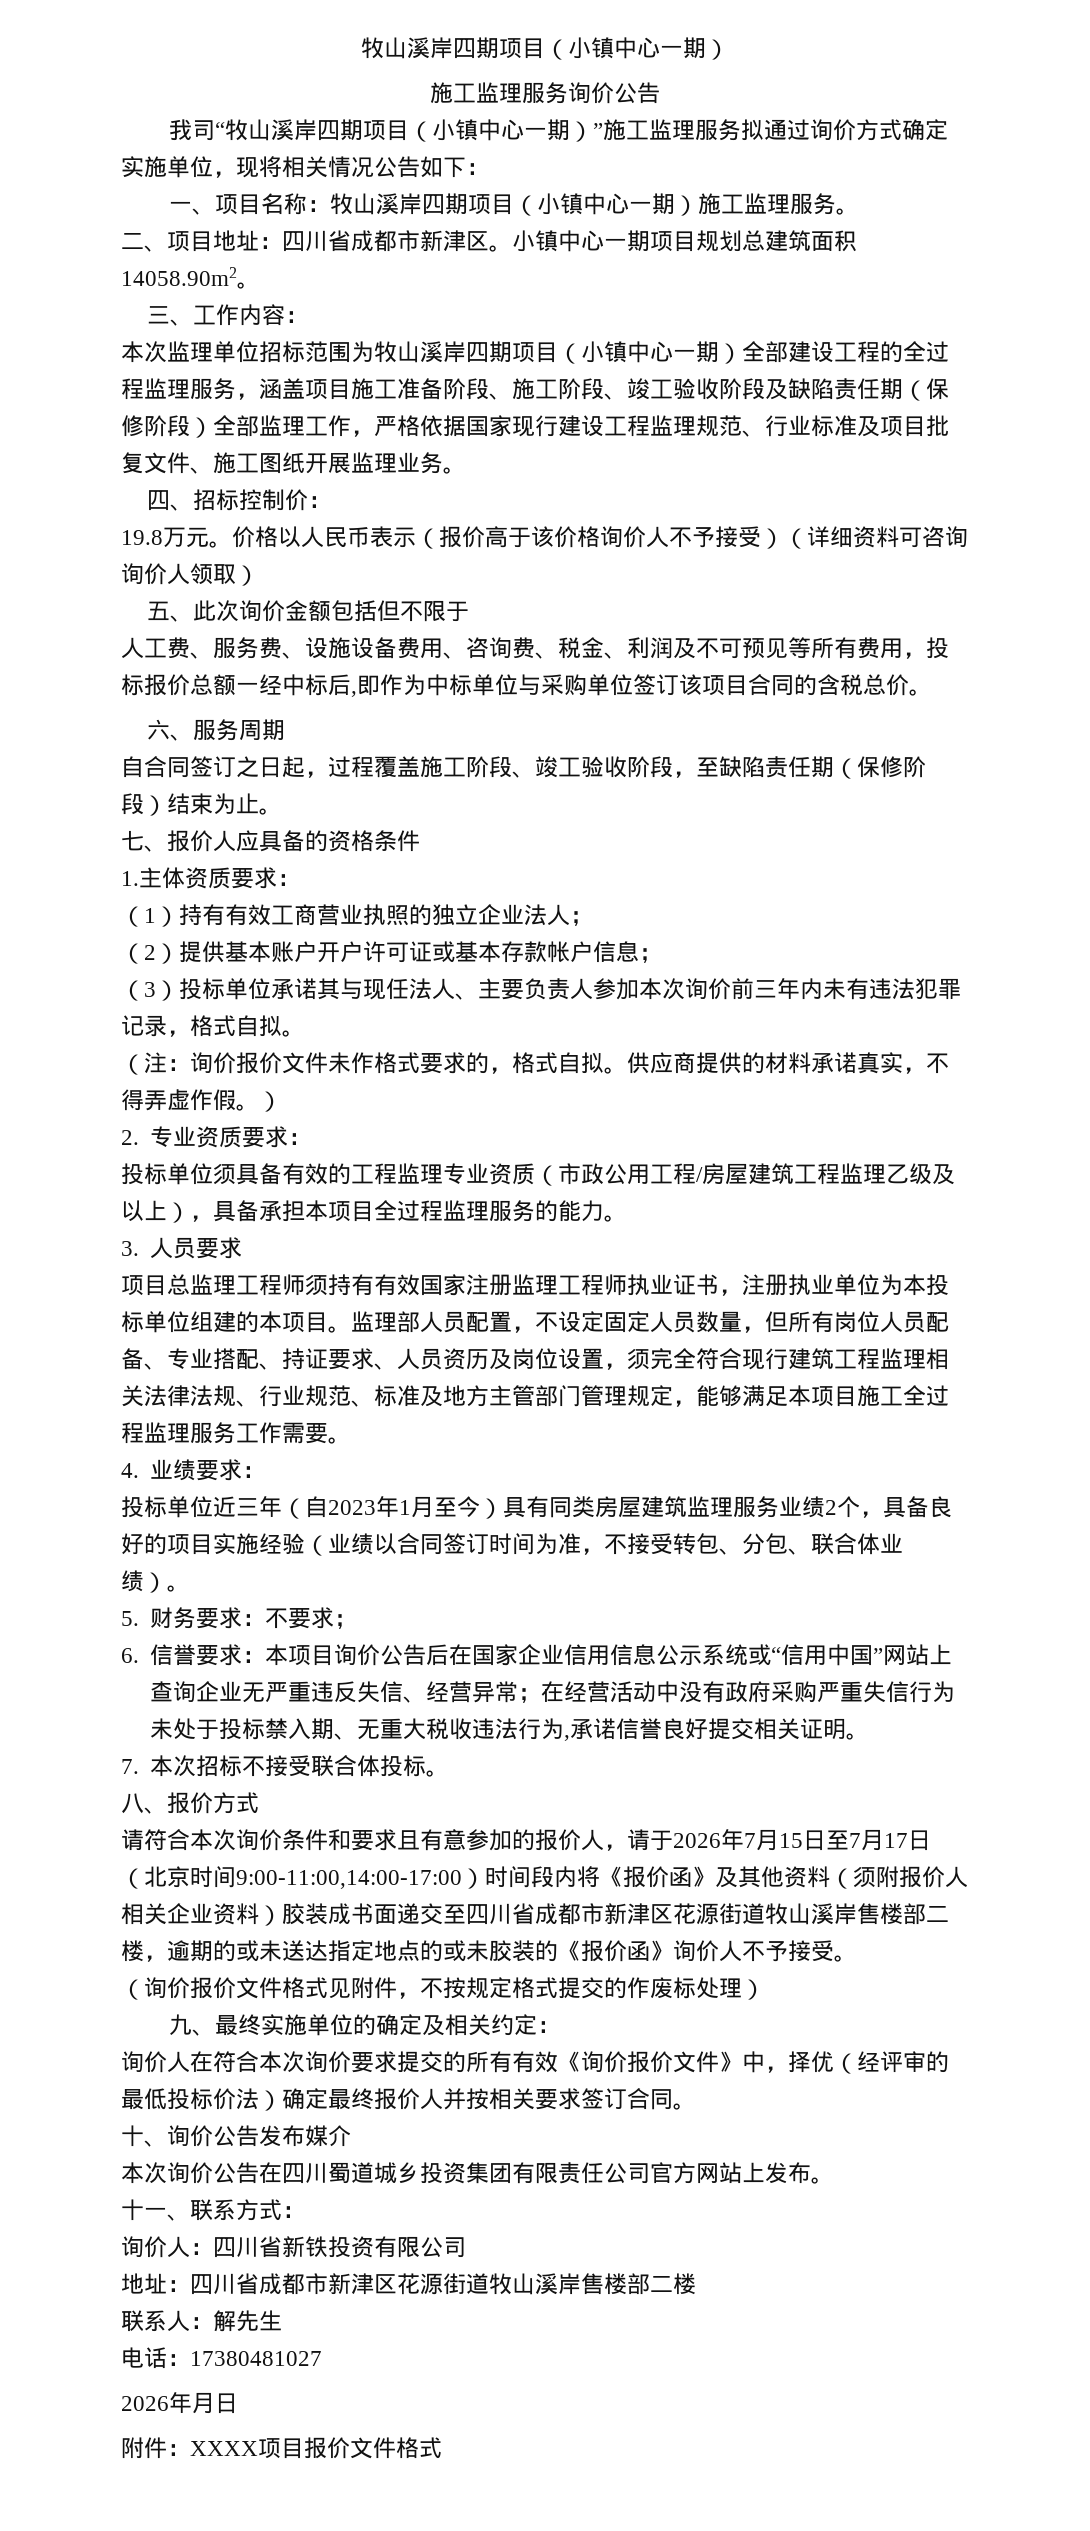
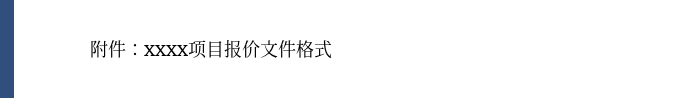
[361,37,729,60] [430,82,660,104] [168,119,948,142] [121,156,489,178] [168,193,859,216] [121,230,857,252] [121,267,260,289] [146,304,308,326] [121,341,949,364] [121,378,949,401] [121,415,949,438] [121,452,466,474] [146,489,331,511] [121,526,968,549] [121,563,259,586] [146,600,469,622] [121,637,949,659] [121,674,932,697] [146,719,285,741] [121,756,926,779] [121,793,282,816] [121,830,420,852] [121,867,300,889] [121,904,593,927] [121,941,662,964] [121,978,961,1001] [121,1015,305,1037] [121,1052,949,1075] [121,1089,282,1112] [121,1126,312,1148] [121,1163,955,1186] [121,1200,627,1223] [121,1237,243,1259] [121,1274,949,1296] [121,1311,949,1333] [121,1348,949,1370] [121,1385,949,1407] [121,1422,351,1444] [121,1459,266,1481] [121,1496,952,1519] [121,1533,903,1556] [121,1570,190,1593] [121,1607,358,1629] [121,1644,953,1666] [150,1681,956,1703] [150,1718,870,1741] [121,1755,450,1777] [121,1792,259,1814] [121,1829,931,1851] [121,1866,968,1889] [121,1903,949,1926] [121,1940,857,1962] [121,1977,765,2000] [168,2014,560,2036] [121,2051,949,2074] [121,2088,696,2111] [121,2125,351,2147] [121,2162,834,2184] [121,2199,305,2221] [121,2236,466,2258] [121,2273,696,2295] [121,2310,282,2332] [121,2347,322,2369] [121,2392,238,2414] 牧山溪岸四期项目（小镇中心一期） // 施工监理服务询价公告 // 我司“牧山溪岸四期项目（小镇中心一期）”施工监理服务拟通过询价方式确定实施单位，现将相关情况公告如下： // 一、项目名称：牧山溪岸四期项目（小镇中心一期）施工监理服务。 // 二、项目地址：四川省成都市新津区。小镇中心一期项目规划总建筑面积14058.90m2。 // 三、工作内容： // 本次监理单位招标范围为牧山溪岸四期项目（小镇中心一期）全部建设工程的全过程监理服务，涵盖项目施工准备阶段、施工阶段、竣工验收阶段及缺陷责任期（保修阶段）全部监理工作，严格依据国家现行建设工程监理规范、行业标准及项目批复文件、施工图纸开展监理业务。 // 四、招标控制价： // 19.8万元。价格以人民币表示（报价高于该价格询价人不予接受）（详细资料可咨询询价人领取） // 五、此次询价金额包括但不限于 // 人工费、服务费、设施设备费用、咨询费、税金、利润及不可预见等所有费用，投标报价总额一经中标后,即作为中标单位与采购单位签订该项目合同的含税总价。 // 六、服务周期 // 自合同签订之日起，过程覆盖施工阶段、竣工验收阶段，至缺陷责任期（保修阶段）结束为止。 // 七、报价人应具备的资格条件 // 1.主体资质要求： // （1）持有有效工商营业执照的独立企业法人； // （2）提供基本账户开户许可证或基本存款帐户信息； // （3）投标单位承诺其与现任法人、主要负责人参加本次询价前三年内未有违法犯罪记录，格式自拟。 // （注：询价报价文件未作格式要求的，格式自拟。供应商提供的材料承诺真实，不得弄虚作假。） // 2.专业资质要求： // 投标单位须具备有效的工程监理专业资质（市政公用工程/房屋建筑工程监理乙级及以上），具备承担本项目全过程监理服务的能力。 // 3.人员要求 // 项目总监理工程师须持有有效国家注册监理工程师执业证书，注册执业单位为本投标单位组建的本项目。监理部人员配置，不设定固定人员数量，但所有岗位人员配备、专业搭配、持证要求、人员资历及岗位设置，须完全符合现行建筑工程监理相关法律法规、行业规范、标准及地方主管部门管理规定，能够满足本项目施工全过程监理服务工作需要。 // 4.业绩要求： // 投标单位近三年（自2023年1月至今）具有同类房屋建筑监理服务业绩2个，具备良好的项目实施经验（业绩以合同签订时间为准，不接受转包、分包、联合体业绩）。 // 5.财务要求：不要求； // 6.信誉要求：本项目询价公告后在国家企业信用信息公示系统或“信用中国”网站上查询企业无严重违反失信、经营异常；在经营活动中没有政府采购严重失信行为未处于投标禁入期、无重大税收违法行为,承诺信誉良好提交相关证明。 // 7.本次招标不接受联合体投标。 // 八、报价方式 // 请符合本次询价条件和要求且有意参加的报价人，请于2026年7月15日至7月17日（北京时间9:00-11:00,14:00-17:00）时间段内将《报价函》及其他资料（须附报价人相关企业资料）胶装成书面递交至四川省成都市新津区花源街道牧山溪岸售楼部二楼，逾期的或未送达指定地点的或未胶装的《报价函》询价人不予接受。 // （询价报价文件格式见附件，不按规定格式提交的作废标处理） // 九、最终实施单位的确定及相关约定： // 询价人在符合本次询价要求提交的所有有效《询价报价文件》中，择优（经评审的最低投标价法）确定最终报价人并按相关要求签订合同。 // 十、询价公告发布媒介 // 本次询价公告在四川蜀道城乡投资集团有限责任公司官方网站上发布。 // 十一、联系方式： // 询价人：四川省新铁投资有限公司 // 地址：四川省成都市新津区花源街道牧山溪岸售楼部二楼 // 联系人：解先生 // 电话：17380481027 // 2026年月日 // -> (90, 49) none

